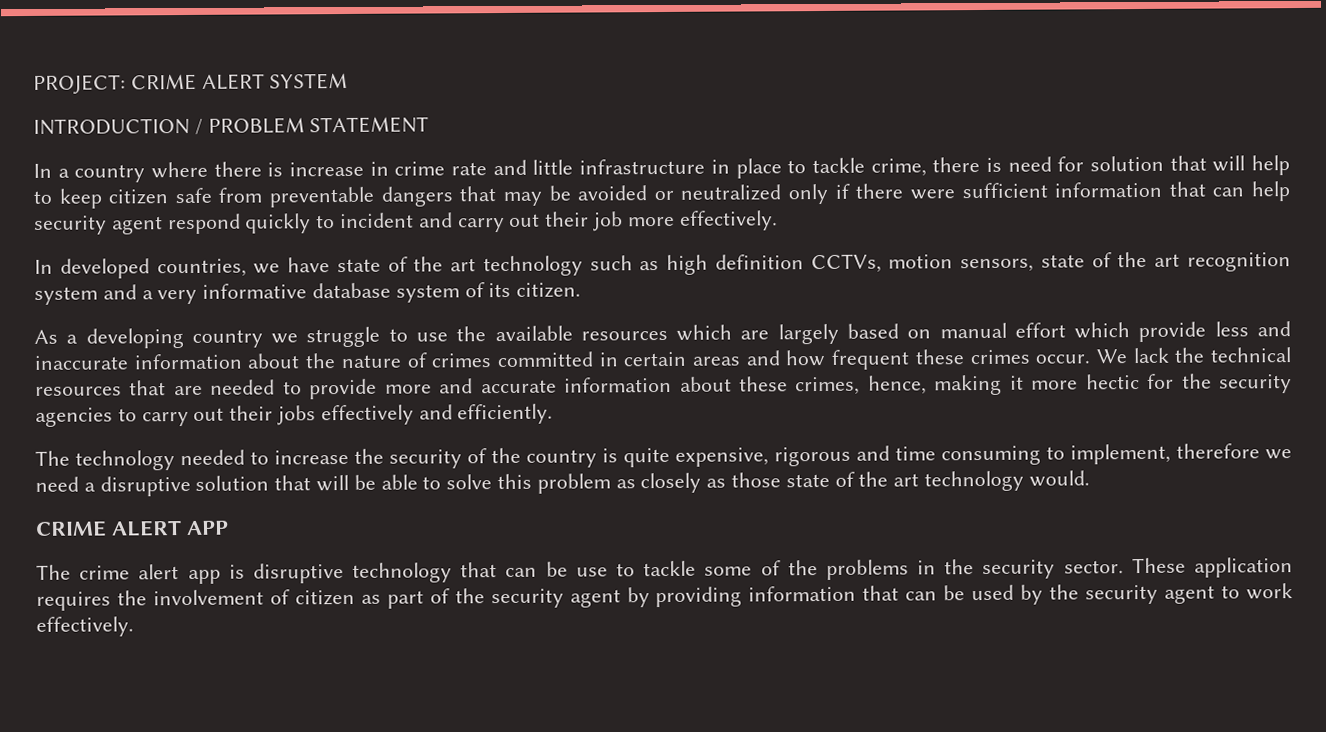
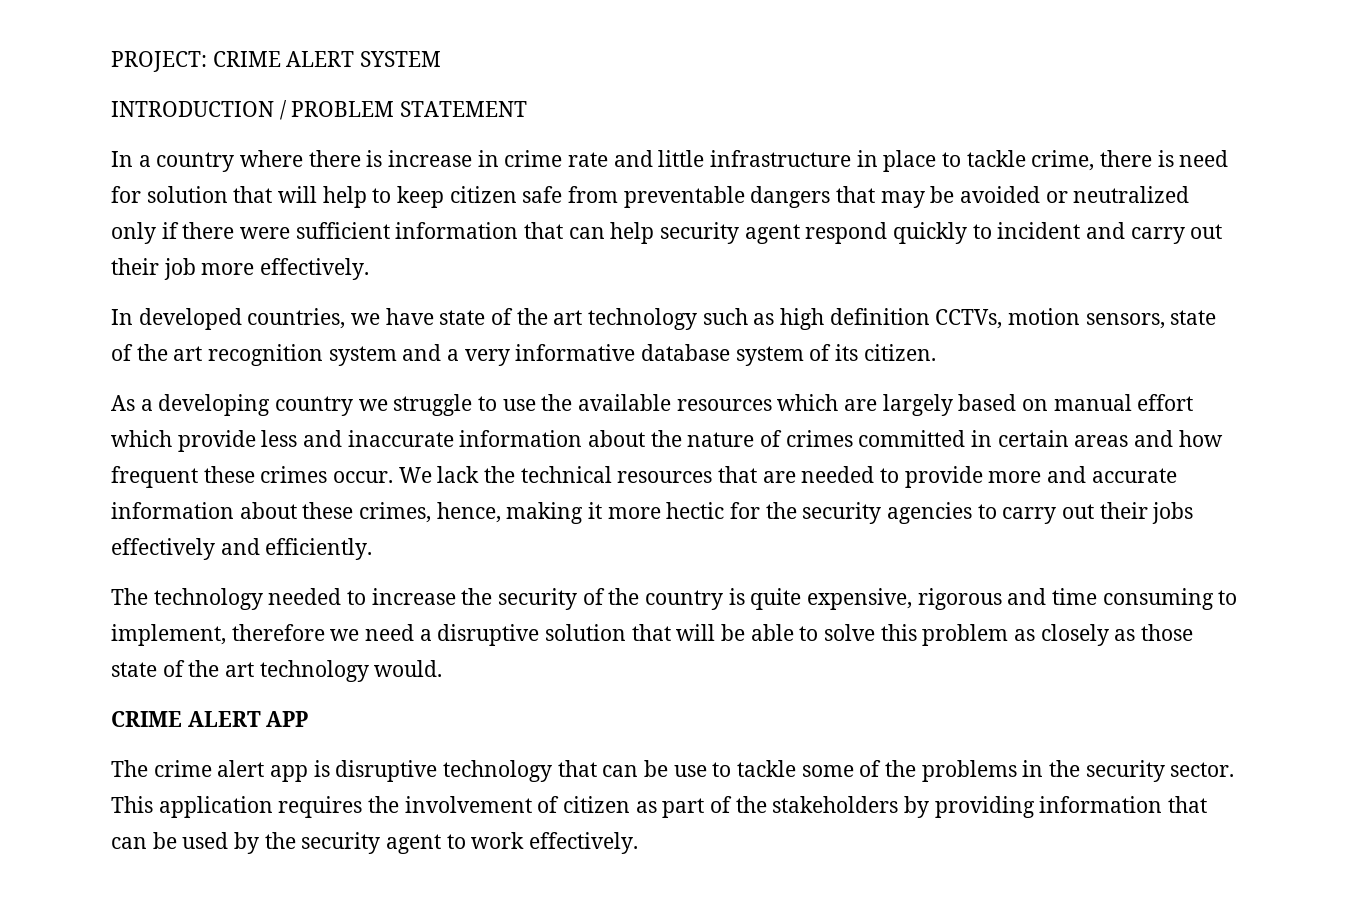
[1131,557,1186,574] These -> [111,796,153,813] This
[490,588,621,609] security agent -> [772,796,899,813] stakeholders

